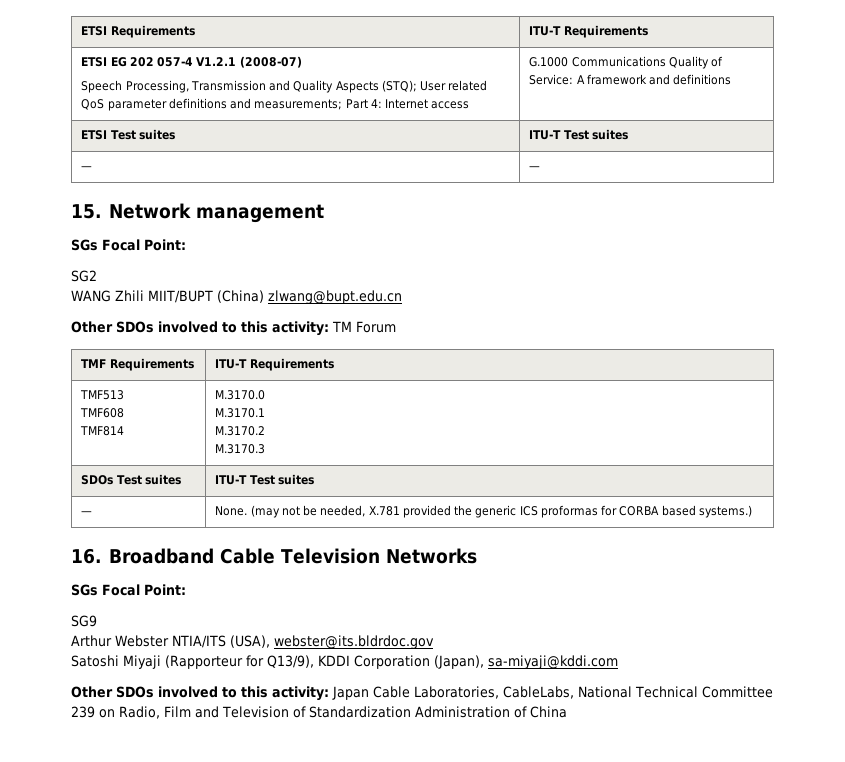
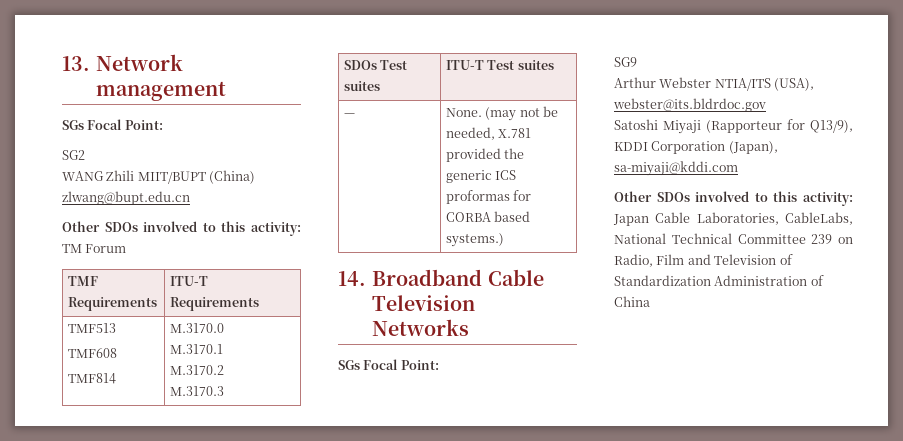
[81,25,195,38] [529,25,648,38] [81,56,302,68] [81,80,488,93] [81,98,470,111] [529,56,724,69] [529,74,732,85] [81,129,175,140] [529,129,628,140] [81,166,93,170] [529,166,541,170] [71,204,102,219] ETSI Requirements | ITU-T Requirements // ETSI EG 202 057-4 V1.2.1 (2008-07) // Speech Processing, Transmission and Quality Aspects (STQ); User related QoS parameter definitions and measurements; Part 4: Internet access | G.1000 Communications Quality of Service: A framework and definitions // ETSI Test suites | ITU-T Test suites // — | — // 15. -> [62,56,90,71] 13.
[71,548,102,564] 16. -> [338,271,366,286] 14.

